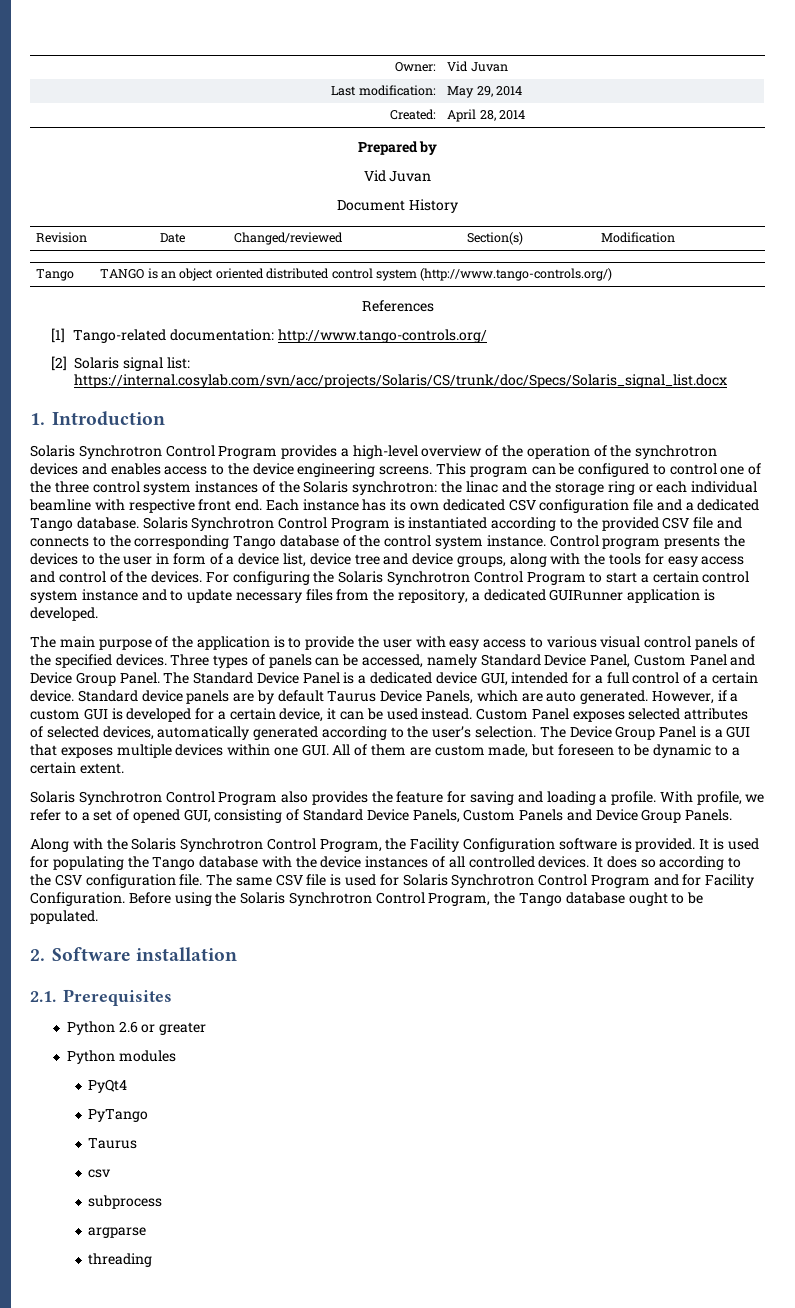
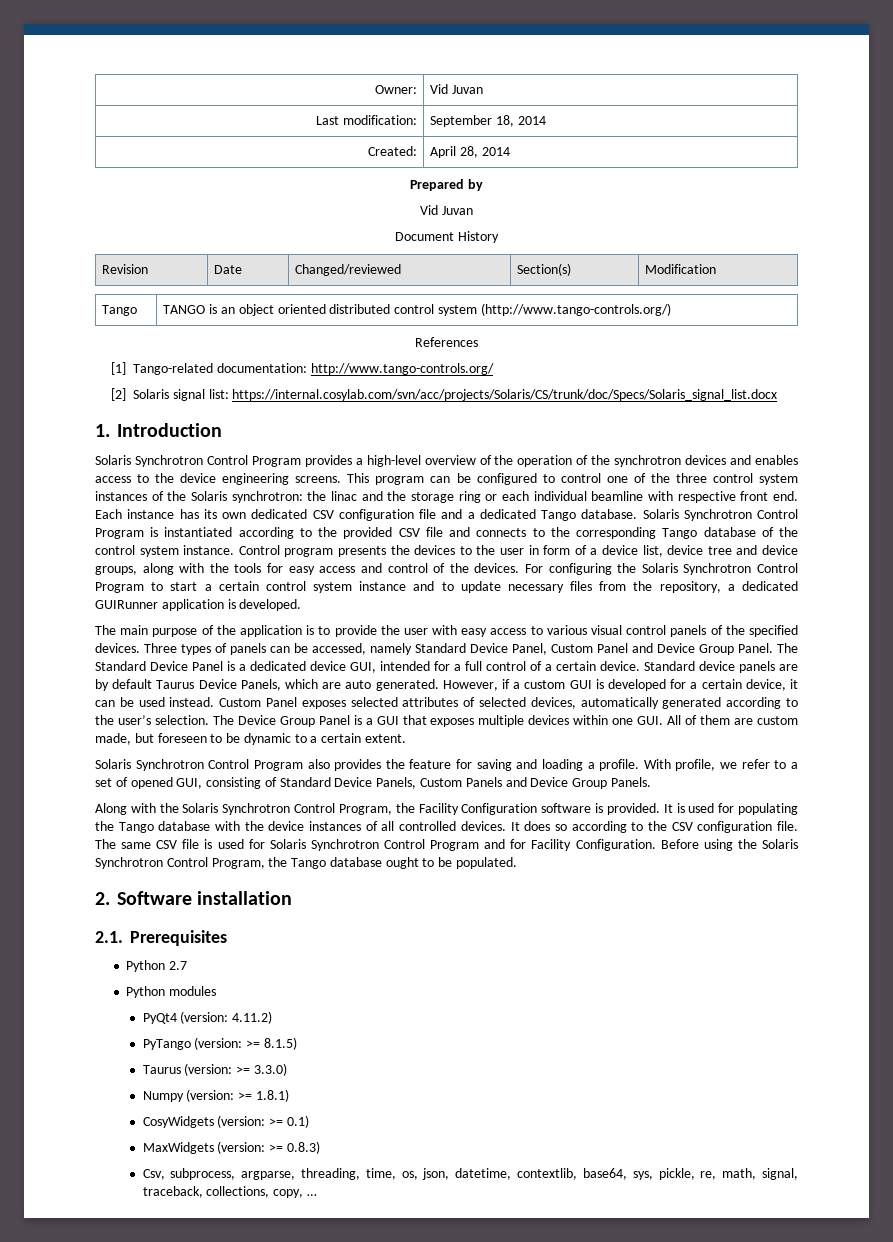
[447,86,493,98] May 29, -> [430,115,515,127] September 18,
[118,1021,207,1035] 2.6 or greater -> [169,961,188,970] 2.7
(128, 1086) none -> [180,1011,273,1024] (version: 4.11.2)
[88,1138,138,1149] [88,1169,112,1178] [88,1195,163,1209] [88,1227,147,1238] [88,1253,153,1267] // Taurus // csv // subprocess // argparse // threading -> [194,1037,297,1050] [142,1063,287,1076] [142,1089,289,1102] [142,1115,309,1128] [142,1141,320,1154] [142,1168,799,1180] [142,1186,317,1198] (version: >= 8.1.5) // Taurus (version: >= 3.3.0) // Numpy (version: >= 1.8.1) // CosyWidgets (version: >= 0.1) // MaxWidgets (version: >= 0.8.3) // Csv, subprocess, argparse, threading, time, os, json, datetime, contextlib, base64, sys, pickle, re, math, signal, traceback, collections, copy, …

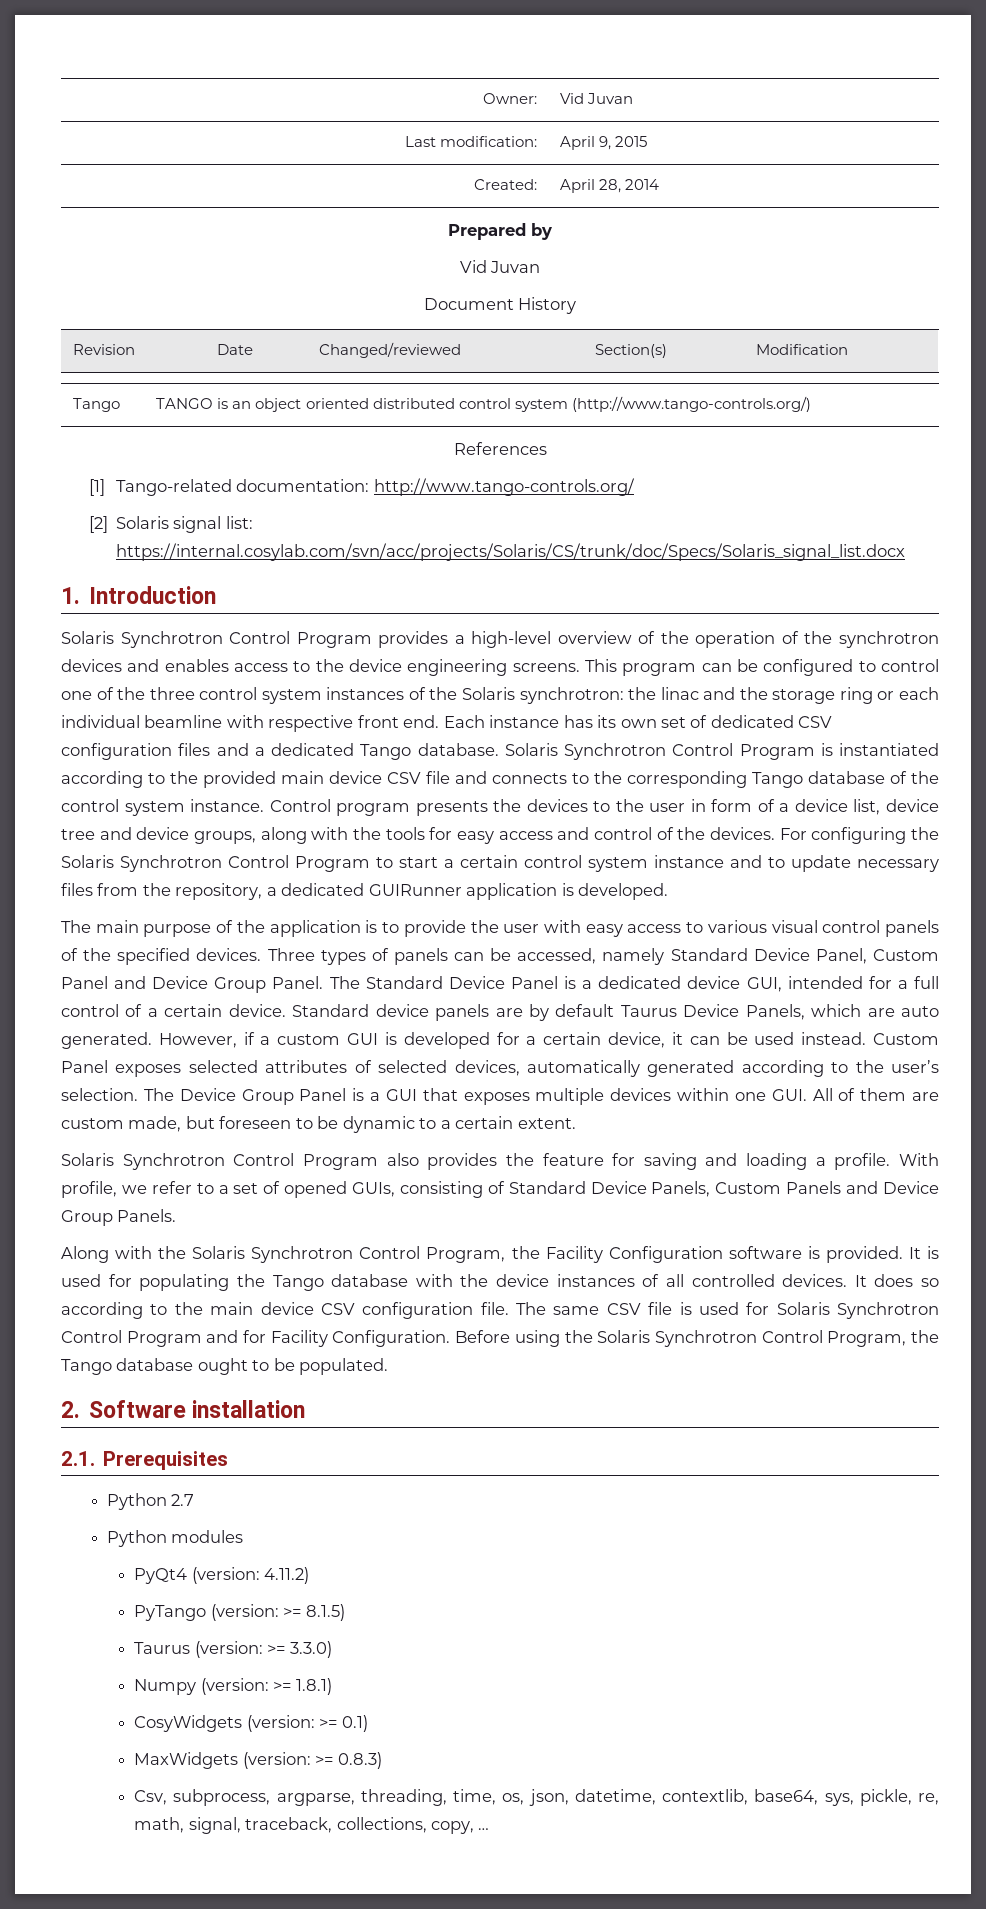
[430,115,546,127] September 18, 2014 -> [560,136,648,150] April 9, 2015
(246, 515) none -> [661,715,708,728] set of
[419,509,436,519] file -> [178,743,211,756] files
(393, 533) none -> [281,771,382,784] main device
[176,778,203,789] GUI, -> [352,1182,396,1197] GUIs,
(667, 826) none -> [210,1302,314,1315] main device

